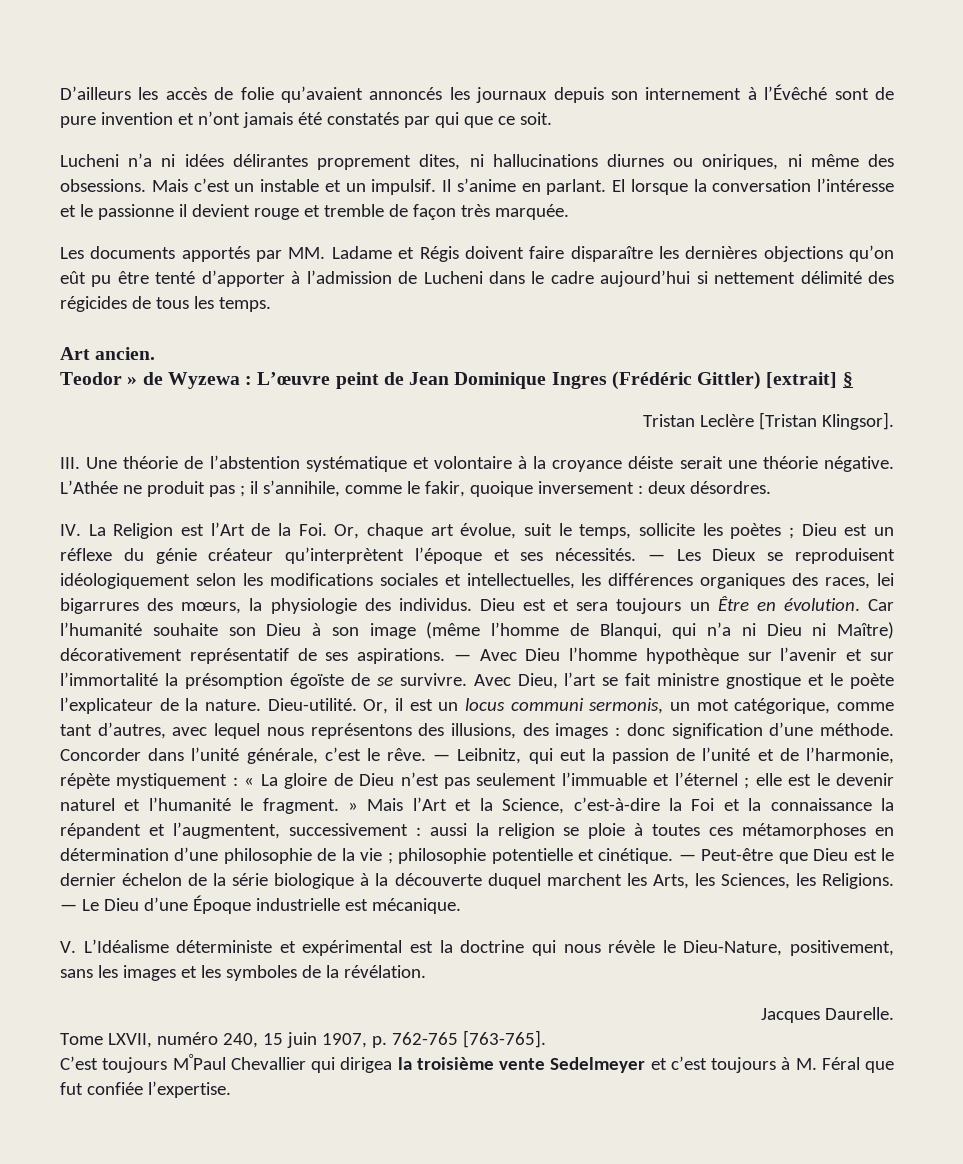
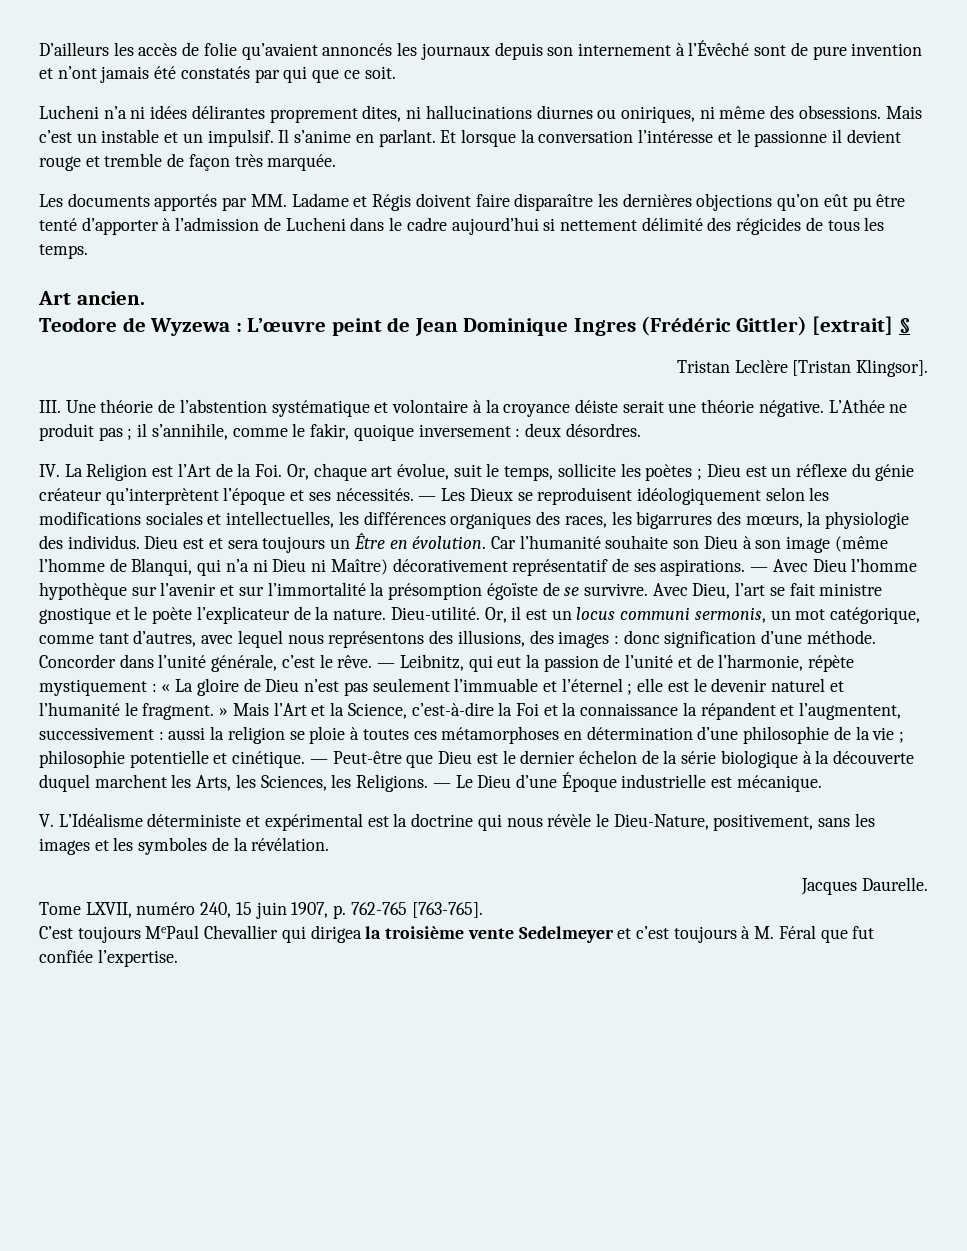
[612,179,625,192] El -> [440,130,457,143] Et
[60,372,138,385] Teodor » -> [39,317,117,332] Teodore
[876,573,894,586] lei -> [611,511,632,525] les
[172,1054,226,1070] M°Paul -> [145,925,200,939] MePaul

